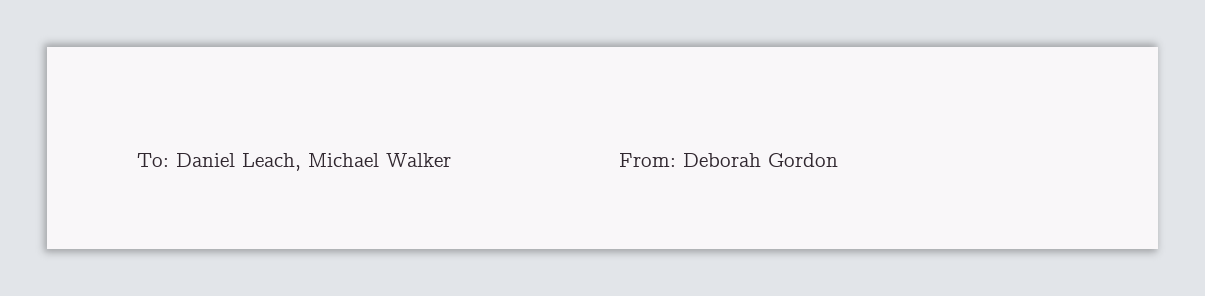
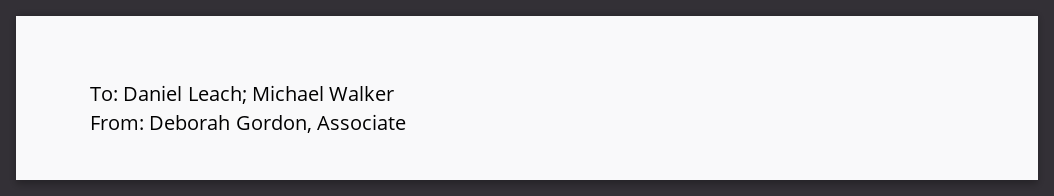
[242,153,301,171] Leach, -> [187,86,247,104] Leach;
[768,153,838,167] Gordon -> [235,114,406,133] Gordon, Associate

